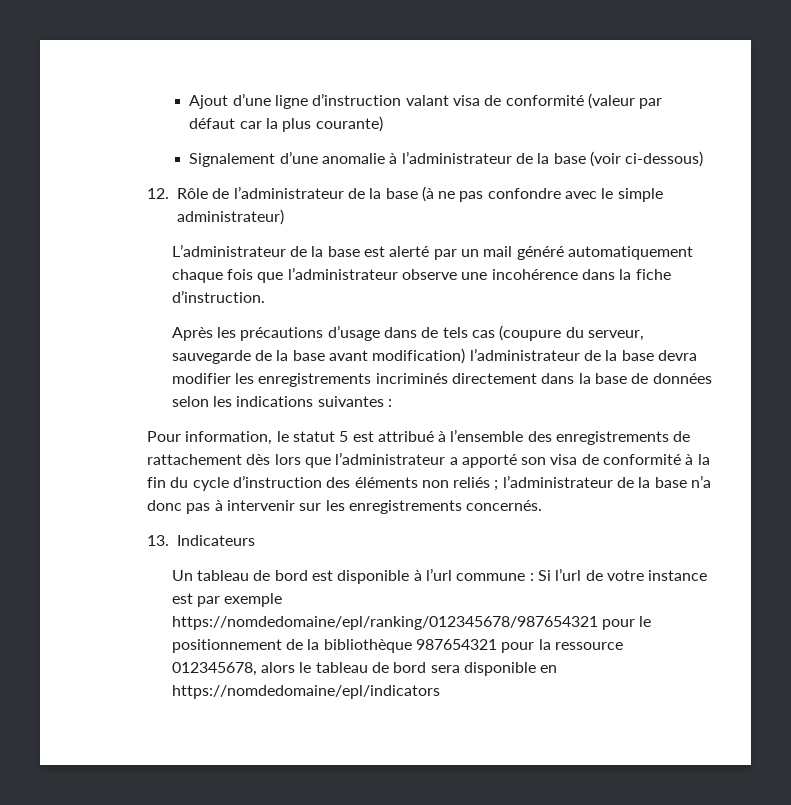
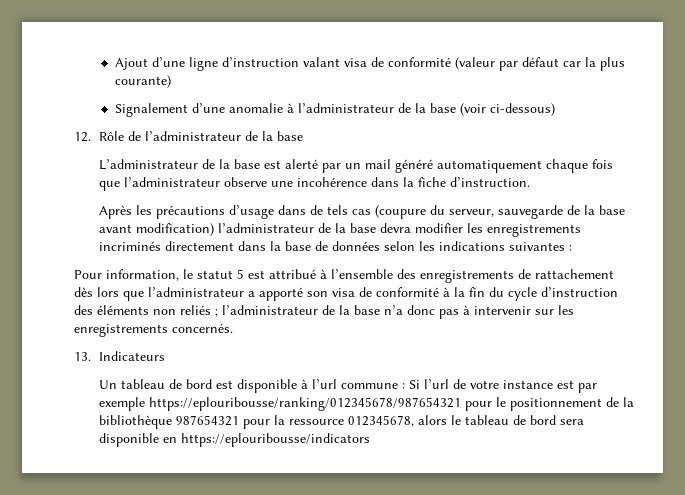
[421,186,663,202] [176,209,284,225] (à ne pas confondre avec le simple administrateur) -> (304, 136) none
[171,616,598,630] https://nomdedomaine/epl/ranking/012345678/987654321 -> [149,397,462,411] https://eplouribousse/ranking/012345678/987654321
[171,685,440,699] https://nomdedomaine/epl/indicators -> [181,433,371,447] https://eplouribousse/indicators

